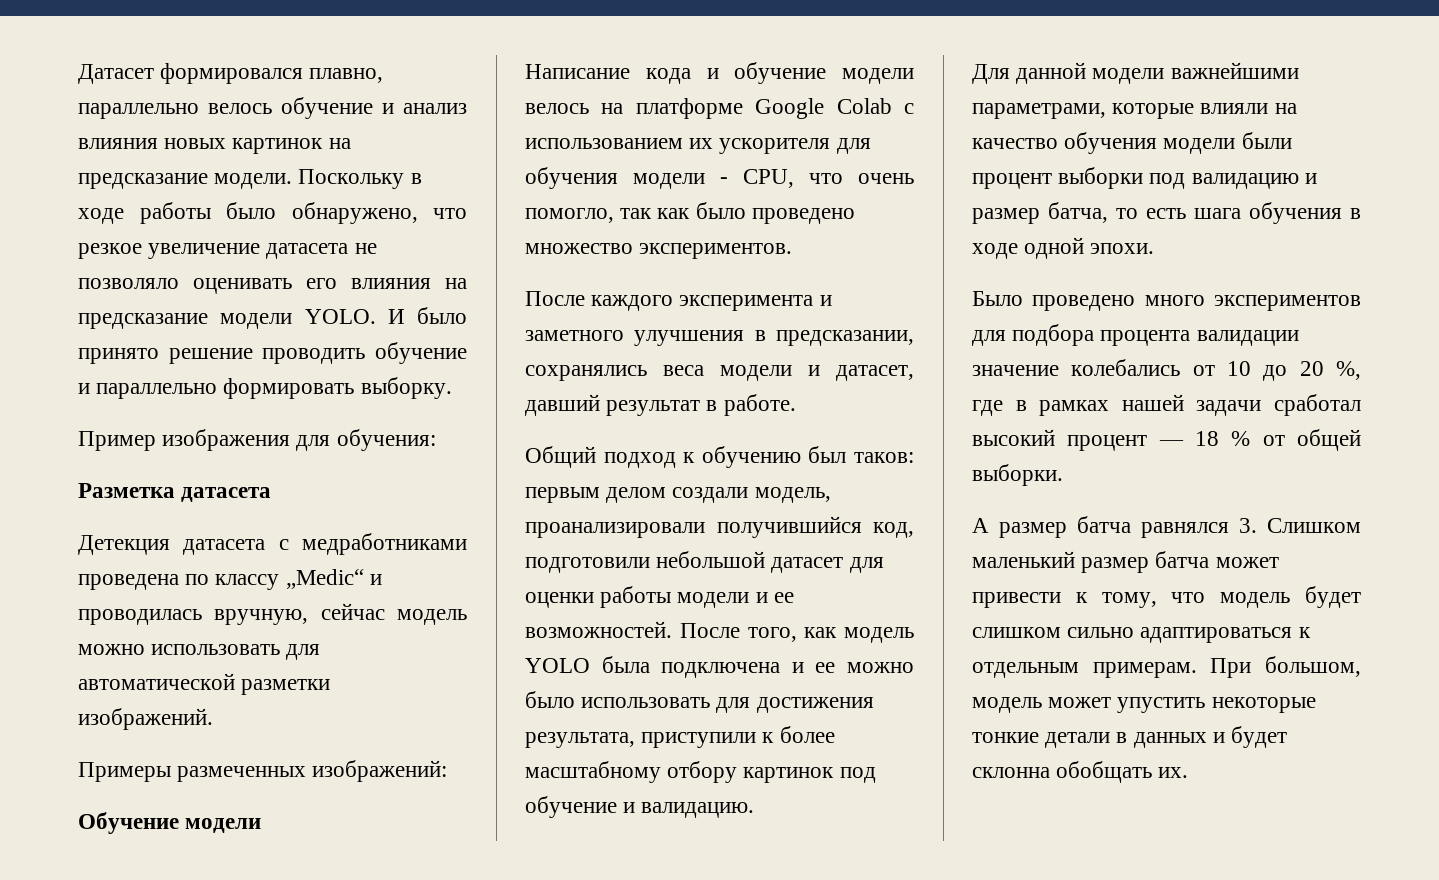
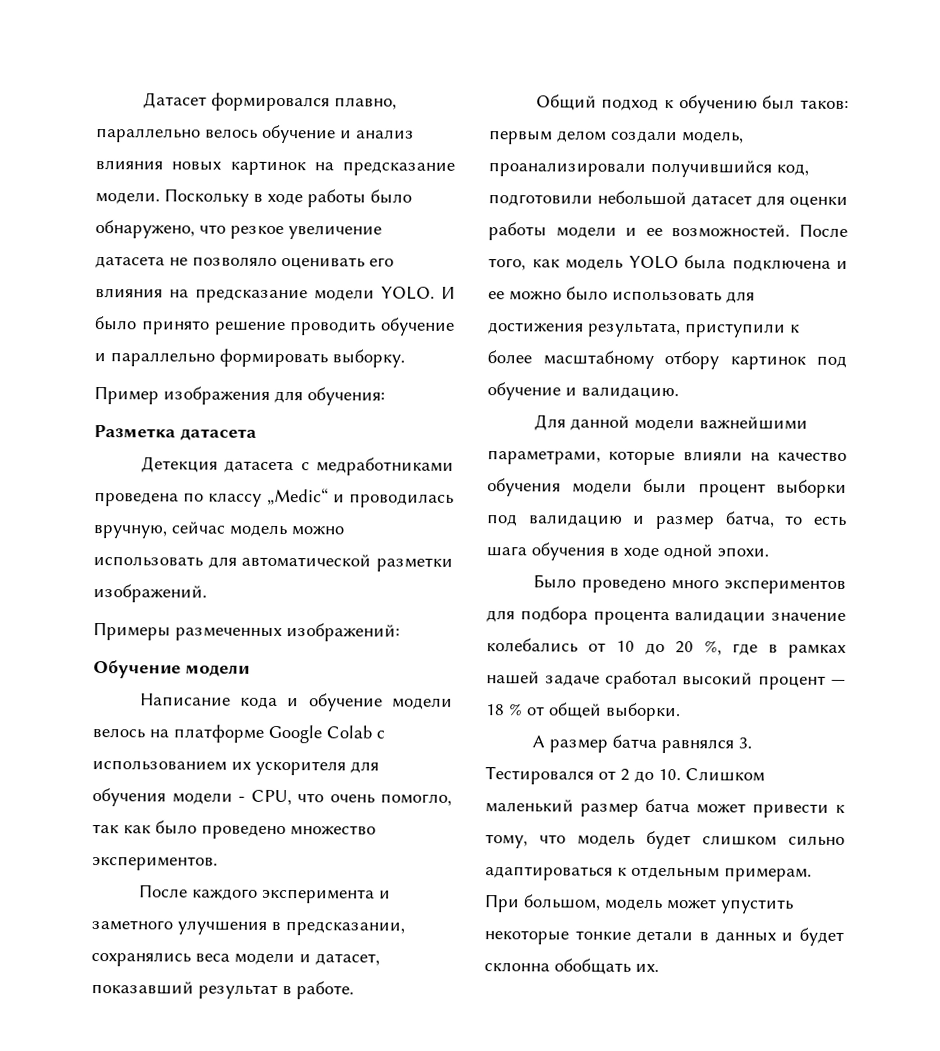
[525,394,600,416] давший -> [91,981,194,995] показавший
[1196,400,1262,416] задачи -> [544,674,600,687] задаче
(1257, 525) none -> [485,766,681,785] Тестировался от 2 до 10.

